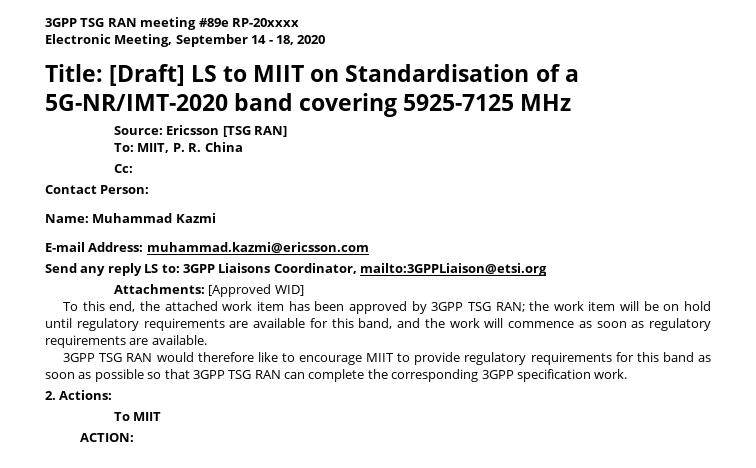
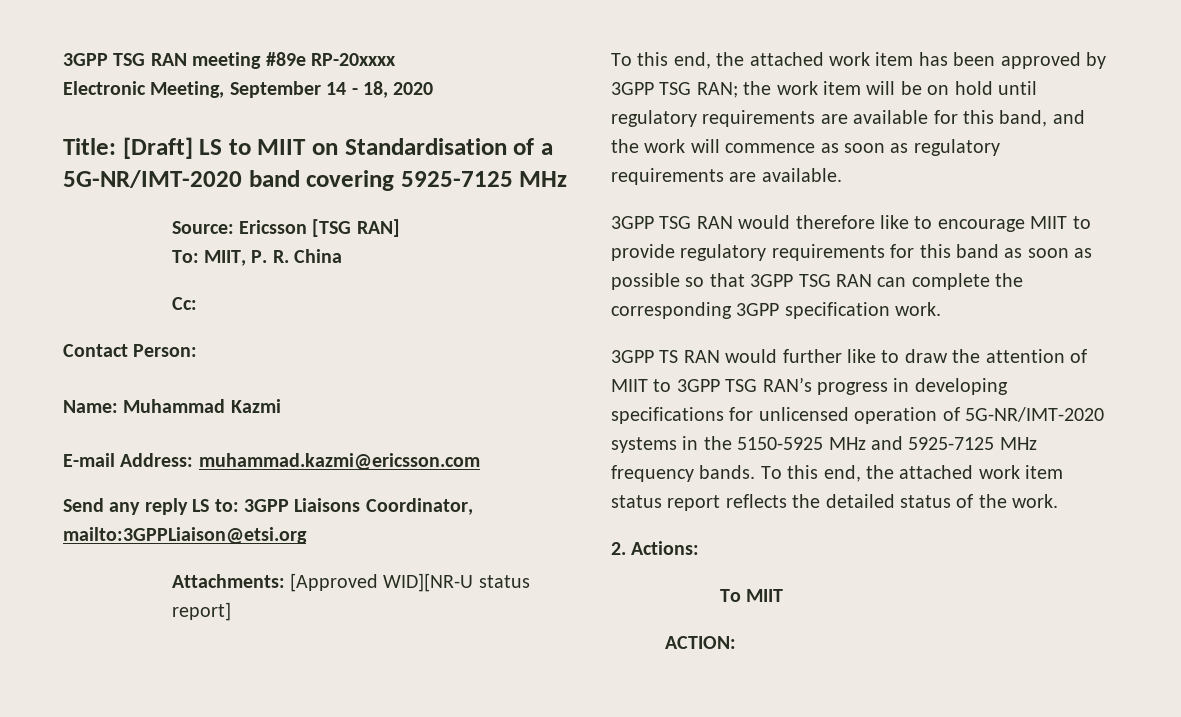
[274,285,304,296] WID] -> [383,573,530,592] [171,602,231,621] WID][NR-U status report]
(628, 374) none -> [611,349,1087,363] [611,377,1008,395] [611,407,1104,424] [611,436,1037,453] [611,465,1064,482] [611,494,1059,511] // 3GPP TS RAN would further like to draw the attention of MIIT to 3GPP TSG RAN’s progress in developing specifications for unlicensed operation of 5G-NR/IMT-2020 systems in the 5150-5925 MHz and 5925-7125 MHz frequency bands. To this end, the attached work item status report reflects the detailed status of the work.

